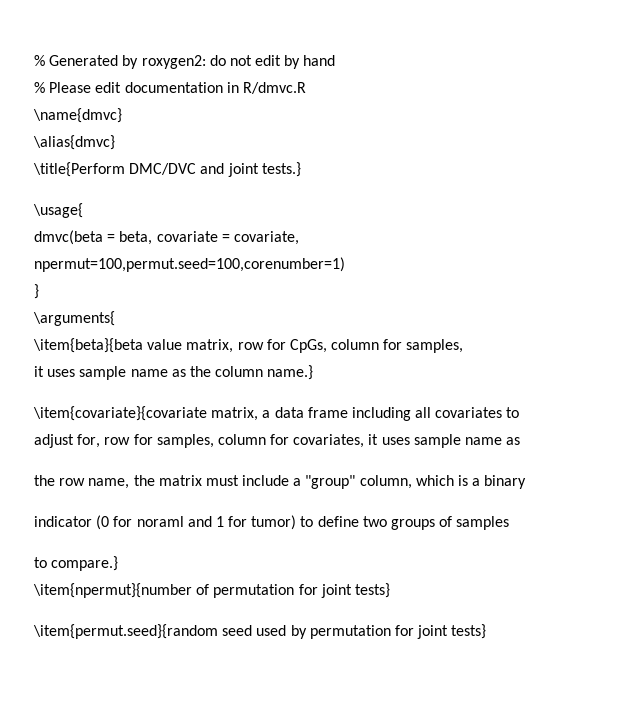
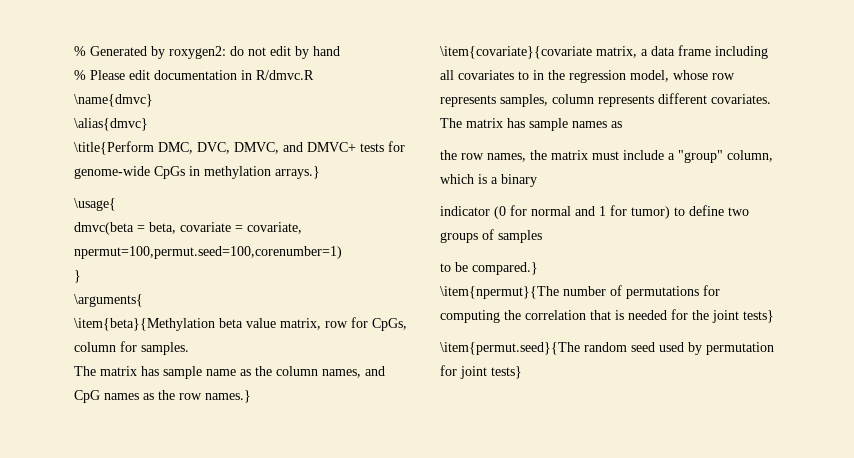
[129,162,301,177] DMC/DVC and joint tests.} -> [158,141,405,154] [74,166,320,179] DMC, DVC, DMVC, and DMVC+ tests for genome-wide CpGs in methylation arrays.}
[33,338,143,353] \item{beta}{beta -> [74,318,243,331] \item{beta}{Methylation beta
[406,339,464,353] [34,366,76,377] samples, // it uses -> [141,342,189,355] [74,366,159,376] samples. // The matrix has
[267,365,314,380] name.} -> [322,366,385,378] [74,390,251,403] names, and CpG names as the row names.}
[34,434,503,448] // adjust for, row for samples, column for covariates, it uses sample name -> [533,70,735,83] [440,93,771,107] [440,118,607,131] in the regression model, whose row represents samples, column represents different covariates. The matrix has sample names
[88,478,130,489] name, -> [487,153,526,162] names,
[136,516,184,527] noraml -> [531,206,571,216] normal
[51,556,119,571] [33,583,318,598] compare.} // \item{npermut}{number of permutation for -> [455,262,538,275] [440,285,720,299] [440,309,709,323] be compared.} // \item{npermut}{The number of permutations for computing the correlation that is needed for the
[33,624,218,639] \item{permut.seed}{random -> [440,342,627,355] \item{permut.seed}{The random

